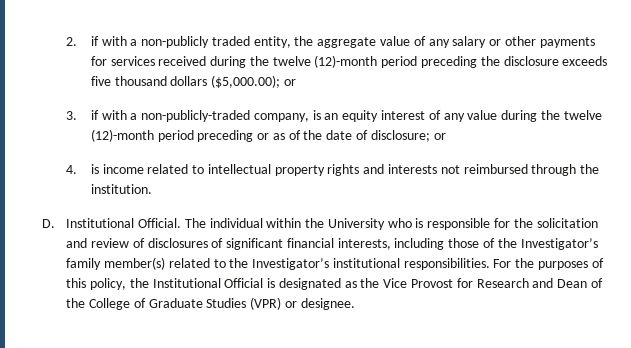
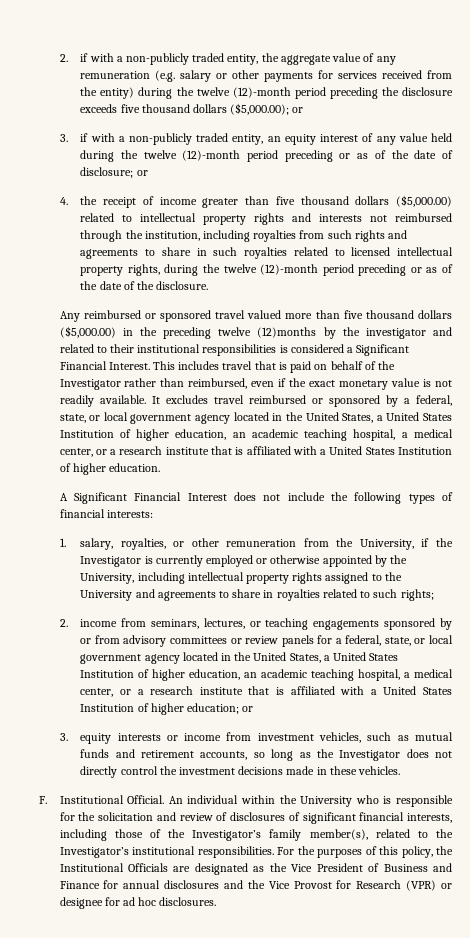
(450, 43) none -> [80,70,176,82] remuneration (e.g.
(207, 61) none -> [427,70,453,79] [80,87,135,99] from the entity)
[141,110,321,122] non-publicly-traded company, is -> [128,133,264,145] non-publicly traded entity,
(498, 115) none -> [430,133,452,142] held
[90,164,144,174] is income -> [80,195,452,208] the receipt of income greater than five thousand dollars ($5,000.00)
[90,184,152,194] [41,219,55,228] institution. // D. -> [144,230,408,242] [80,247,453,259] [80,264,454,276] [80,281,209,290] [59,310,452,322] [59,326,452,339] [59,344,410,356] [59,361,396,373] [59,378,452,390] [59,395,453,407] [59,412,453,424] [59,429,453,441] [59,446,452,457] [59,463,160,475] [59,492,453,504] [59,509,153,518] [59,538,453,550] [80,555,408,567] [80,572,402,584] [80,589,434,601] [59,618,453,630] [80,635,454,647] [80,652,399,664] [80,669,454,681] [80,686,452,697] [80,703,254,715] [59,732,453,744] [80,749,453,761] [80,766,401,778] [38,796,47,804] institution, including royalties from such rights and agreements to share in such royalties related to licensed intellectual property rights, during the twelve (12)-month period preceding or as of the date of the disclosure. // Any reimbursed or sponsored travel valued more than five thousand dollars ($5,000.00) in the preceding twelve (12)months by the investigator and related to their institutional responsibilities is considered a Significant Financial Interest. This includes travel that is paid on behalf of the Investigator rather than reimbursed, even if the exact monetary value is not readily available. It excludes travel reimbursed or sponsored by a federal, state, or local government agency located in the United States, a United States Institution of higher education, an academic teaching hospital, a medical center, or a research institute that is affiliated with a United States Institution of higher education. // A Significant Financial Interest does not include the following types of financial interests: // 1. salary, royalties, or other remuneration from the University, if the Investigator is currently employed or otherwise appointed by the University, including intellectual property rights assigned to the University and agreements to share in royalties related to such rights; // 2. income from seminars, lectures, or teaching engagements sponsored by or from advisory committees or review panels for a federal, state, or local government agency located in the United States, a United States Institution of higher education, an academic teaching hospital, a medical center, or a research institute that is affiliated with a United States Institution of higher education; or // 3. equity interests or income from investment vehicles, such as mutual funds and retirement accounts, so long as the Investigator does not directly control the investment decisions made in these vehicles. // F.
[184,218,206,228] The -> [168,796,183,804] An
[103,257,165,270] member(s) -> [309,829,368,840] member(s),
[224,278,276,288] Official is -> [127,863,191,872] Officials are
[410,278,603,288] [66,297,355,310] Provost for Research and Dean of the College of Graduate Studies (VPR) or designee. -> [316,863,452,872] [59,880,452,891] [59,897,217,909] President of Business and Finance for annual disclosures and the Vice Provost for Research (VPR) or designee for ad hoc disclosures.

